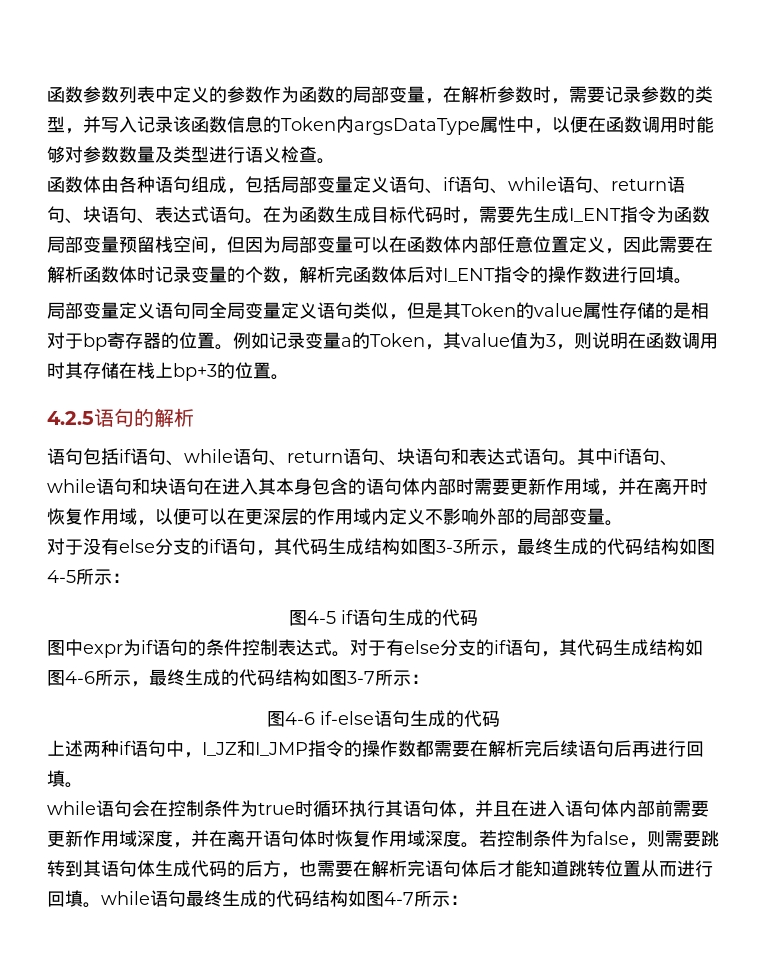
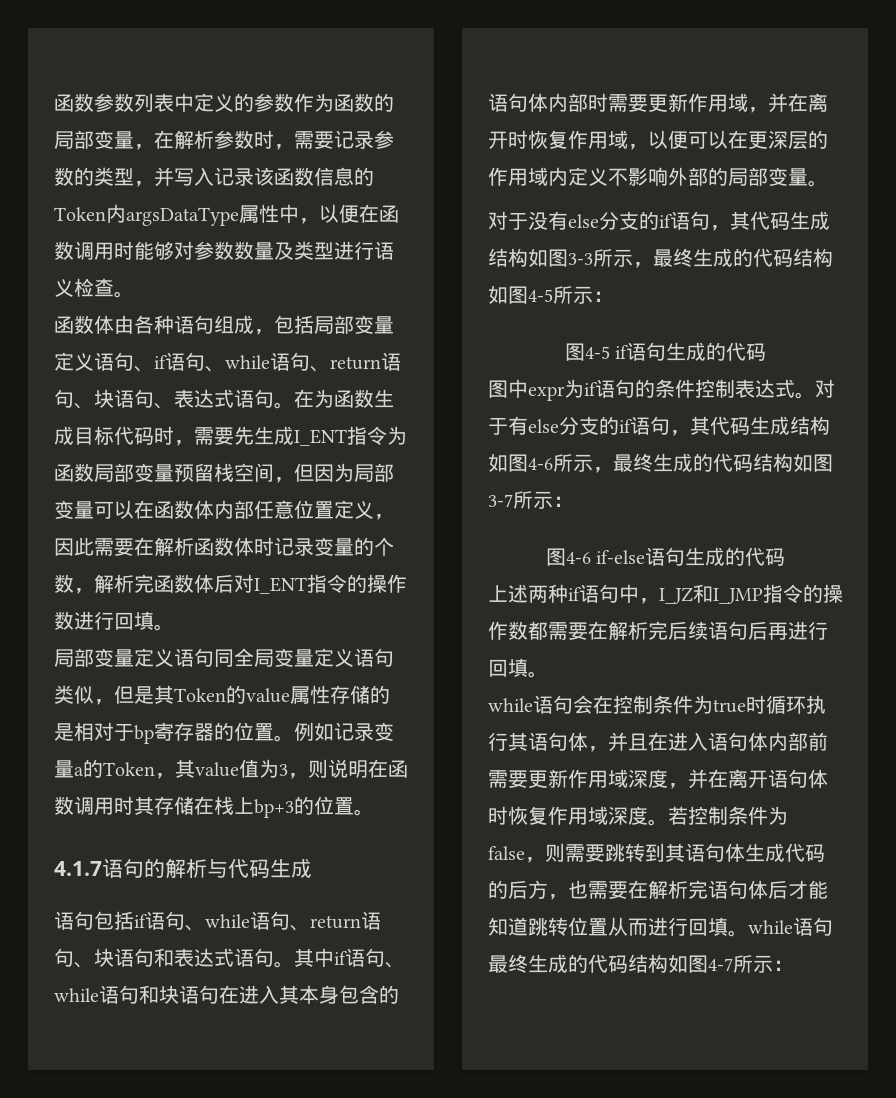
[47,411,94,425] 4.2.5 -> [54,861,102,876] 4.1.7
(194, 417) none -> [207,859,312,878] 与代码生成

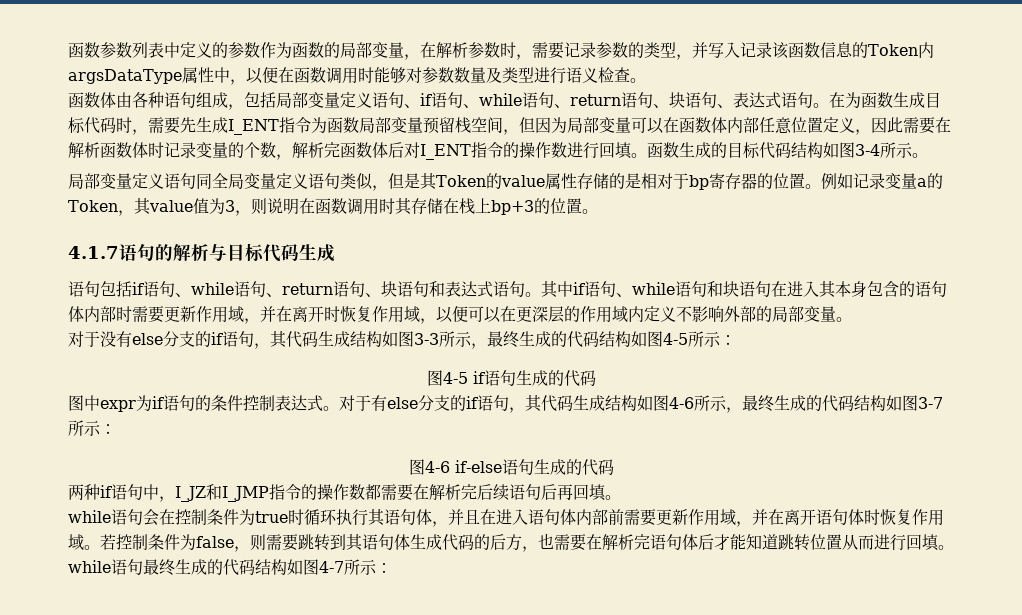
(174, 627) none -> [647,142,928,159] 函数生成的目标代码结构如图3-4所示。
(228, 868) none -> [227,243,264,262] 目标
[488,584,528,603] 上述 -> (614, 467) none
[788,621,828,640] 进行 -> (573, 492) none
[628,769,668,788] 深度 -> (736, 517) none
[608,806,648,825] 深度 -> (84, 542) none

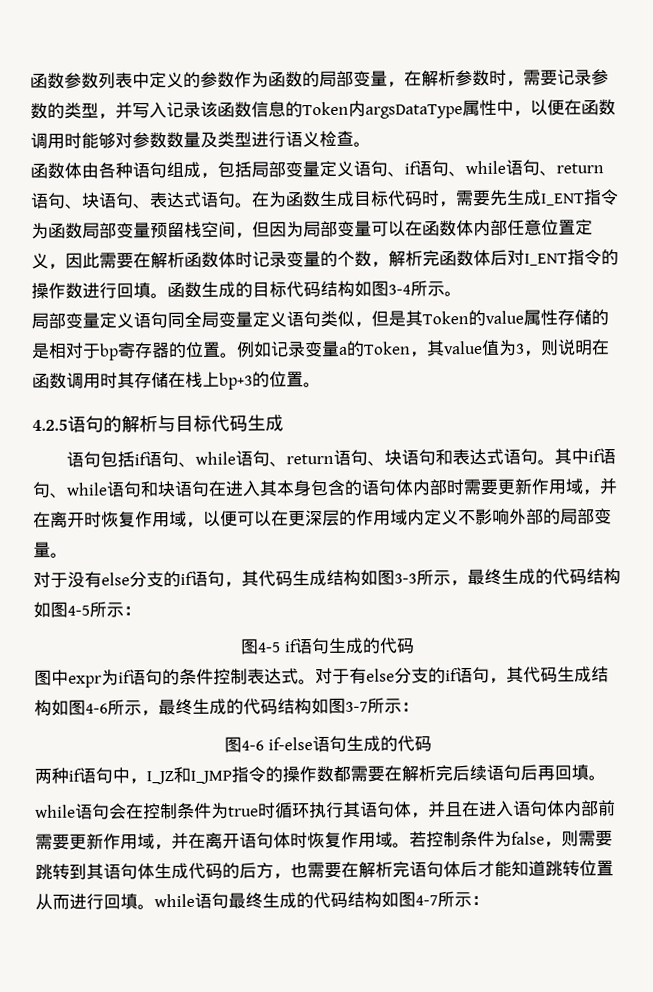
[68,246,119,259] 4.1.7 -> [32,418,68,431] 4.2.5

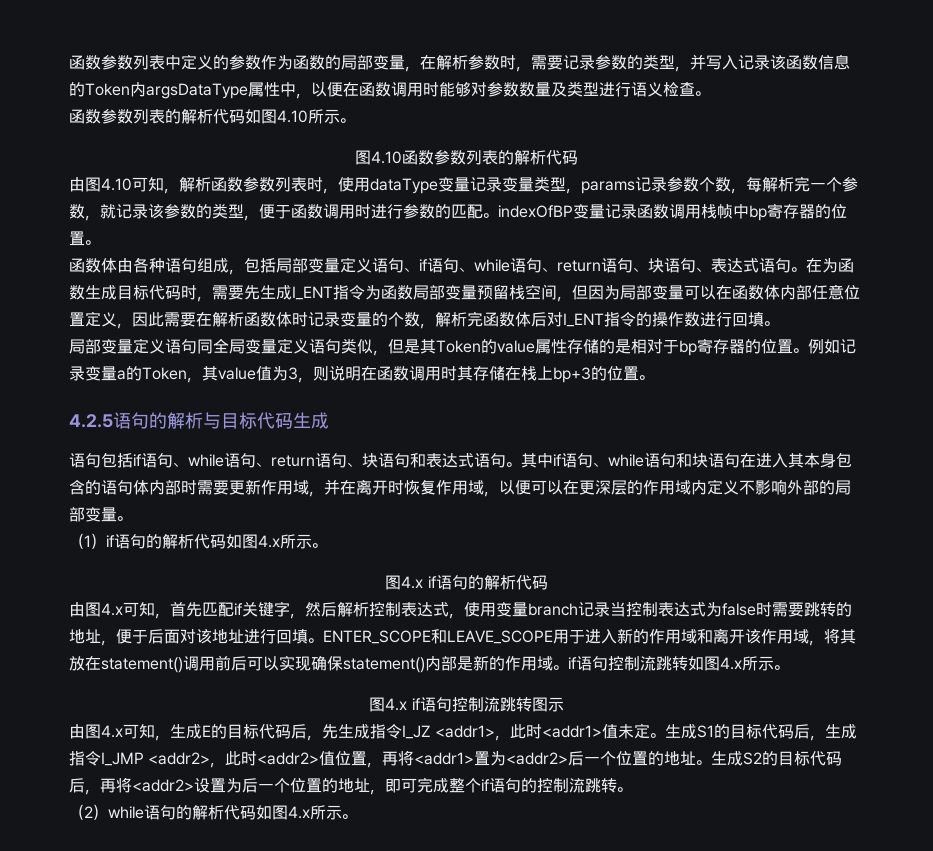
(371, 144) none -> [69,109,355,124] [355,150,578,165] [69,176,858,194] [69,203,847,221] [69,231,100,246] // 函数参数列表的解析代码如图4.10所示。 // 图4.10函数参数列表的解析代码 // 由图4.10可知，解析函数参数列表时，使用dataType变量记录变量类型，params记录参数个数，每解析完一个参数，就记录该参数的类型，便于函数调用时进行参数的匹配。indexOfBP变量记录函数调用栈帧中bp寄存器的位置。
[167,280,462,299] 函数生成的目标代码结构如图3-4所示。 -> (779, 323) none
[33,568,621,588] [33,601,141,618] [240,637,415,655] [34,666,609,688] [34,697,419,717] [224,735,432,753] [34,764,606,785] [35,800,616,820] [35,830,613,851] [35,860,614,880] [35,891,489,910] 对于没有else分支的if语句，其代码生成结构如图3-3所示，最终生成的代码结构如图4-5所示： // 图4-5 if语句生成的代码 // 图中expr为if语句的条件控制表达式。对于有else分支的if语句，其代码生成结构如图4-6所示，最终生成的代码结构如图3-7所示： // 图4-6 if-else语句生成的代码 // 两种if语句中，I_JZ和I_JMP指令的操作数都需要在解析完后续语句后再回填。 // while语句会在控制条件为true时循环执行其语句体，并且在进入语句体内部前需要更新作用域，并在离开语句体时恢复作用域。若控制条件为false，则需要跳转到其语句体生成代码的后方，也需要在解析完语句体后才能知道跳转位置从而进行回填。while语句最终生成的代码结构如图4-7所示： -> [69,533,327,549] [385,575,548,590] [69,601,852,619] [69,628,856,646] [69,655,789,673] [369,697,564,712] [69,723,858,741] [69,750,843,768] [69,777,632,795] [69,804,357,820] （1）if语句的解析代码如图4.x所示。 // 图4.x if语句的解析代码 // 由图4.x可知，首先匹配if关键字，然后解析控制表达式，使用变量branch记录当控制表达式为false时需要跳转的地址，便于后面对该地址进行回填。ENTER_SCOPE和LEAVE_SCOPE用于进入新的作用域和离开该作用域，将其放在statement()调用前后可以实现确保statement()内部是新的作用域。if语句控制流跳转如图4.x所示。 // 图4.x if语句控制流跳转图示 // 由图4.x可知，生成E的目标代码后，先生成指令I_JZ <addr1>，此时<addr1>值未定。生成S1的目标代码后，生成指令I_JMP <addr2>，此时<addr2>值位置，再将<addr1>置为<addr2>后一个位置的地址。生成S2的目标代码后，再将<addr2>设置为后一个位置的地址，即可完成整个if语句的控制流跳转。 // （2）while语句的解析代码如图4.x所示。

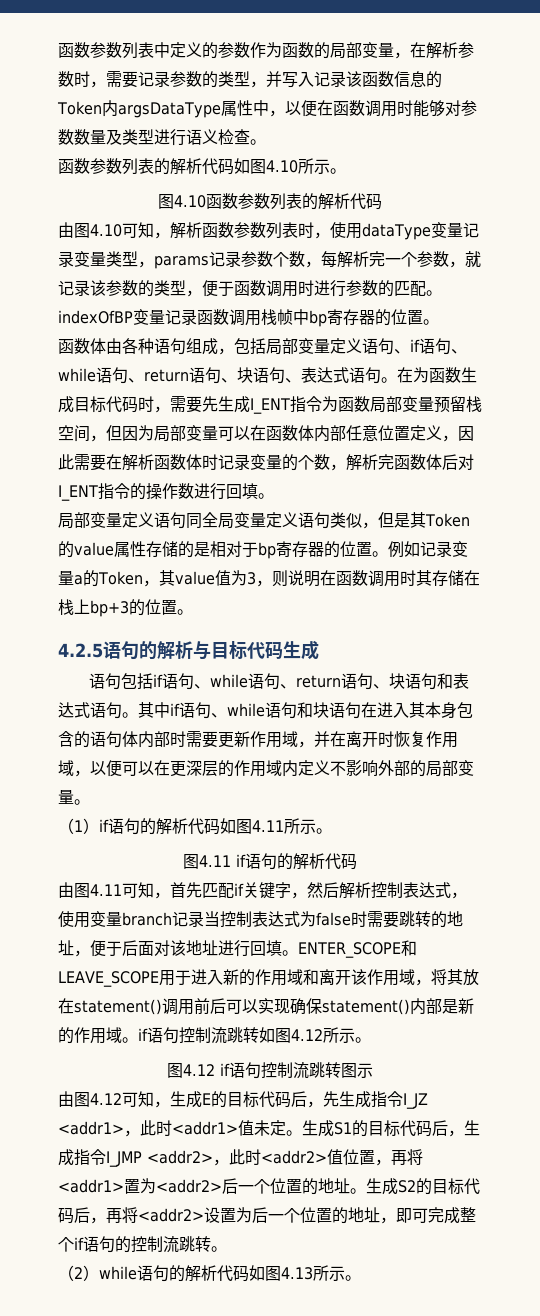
[258,534,327,549] [385,575,424,590] 4.x所示。 // 图4.x -> [252,818,332,834] [183,854,231,869] 4.11所示。 // 图4.11
[101,603,123,616] 4.x -> [90,884,122,896] 4.11
[720,656,789,671] [369,697,408,712] 4.x所示。 // 图4.x -> [291,1027,371,1043] [167,1063,215,1078] 4.12所示。 // 图4.12
[101,725,123,738] 4.x -> [90,1093,122,1105] 4.12
[288,806,310,819] 4.x -> [281,1267,313,1280] 4.13

